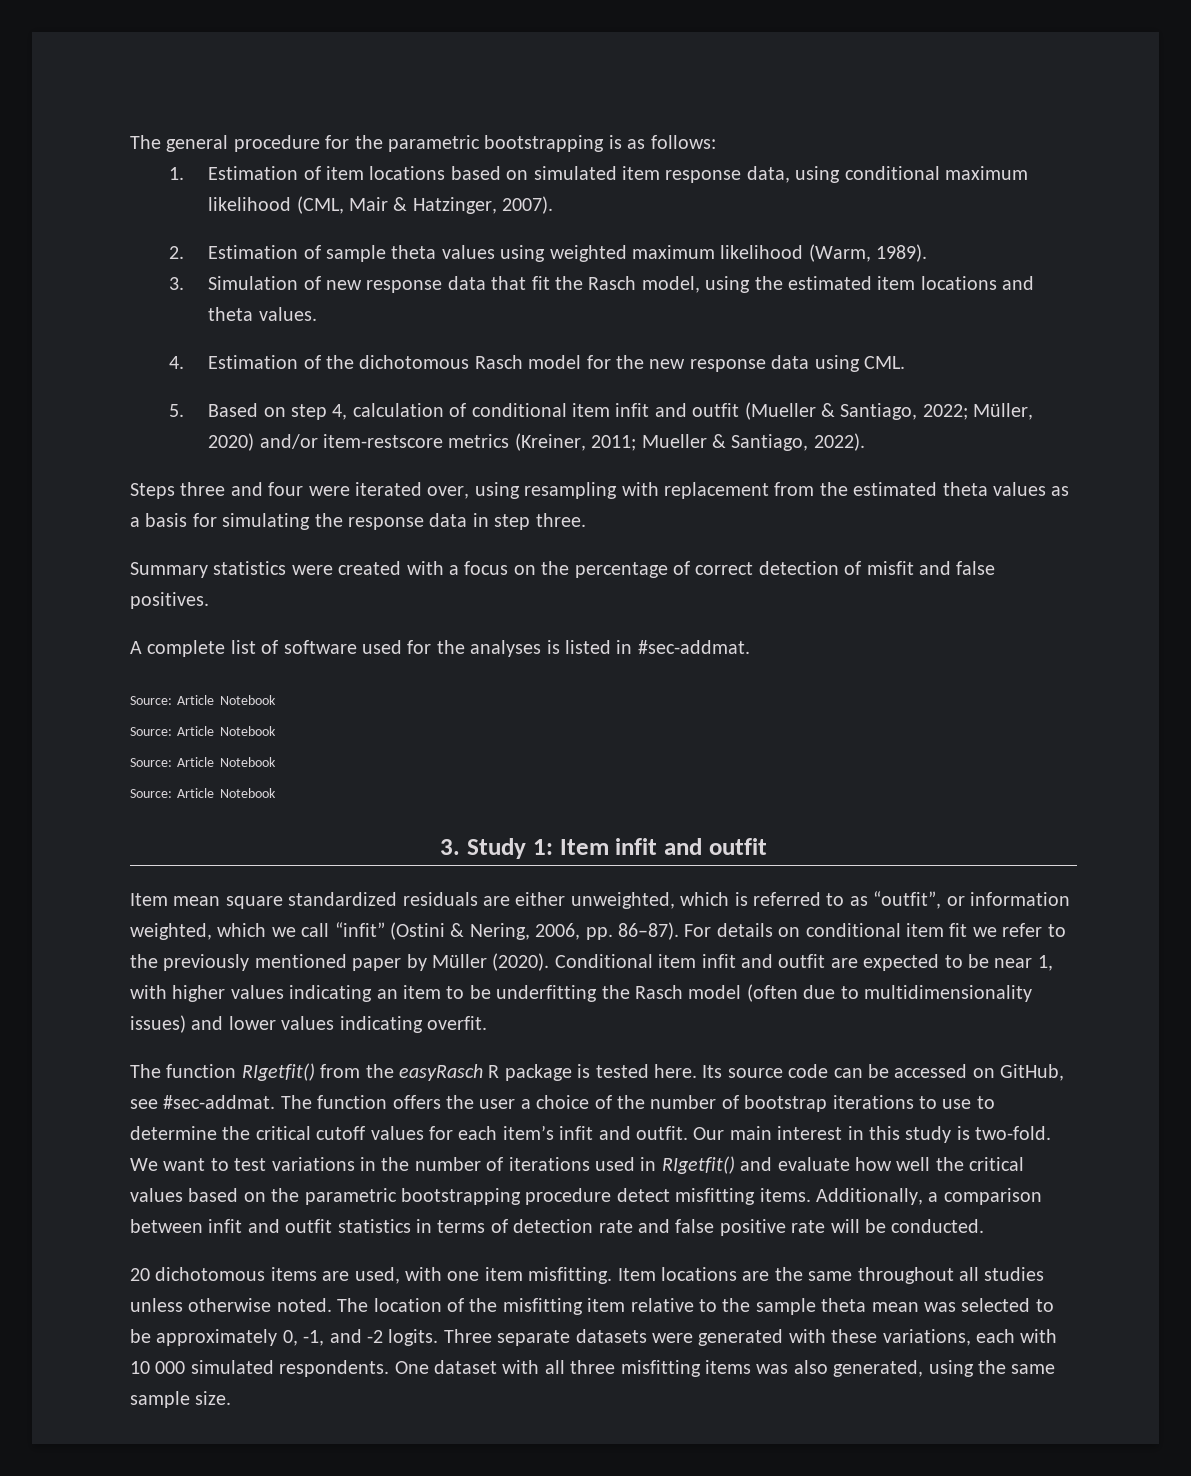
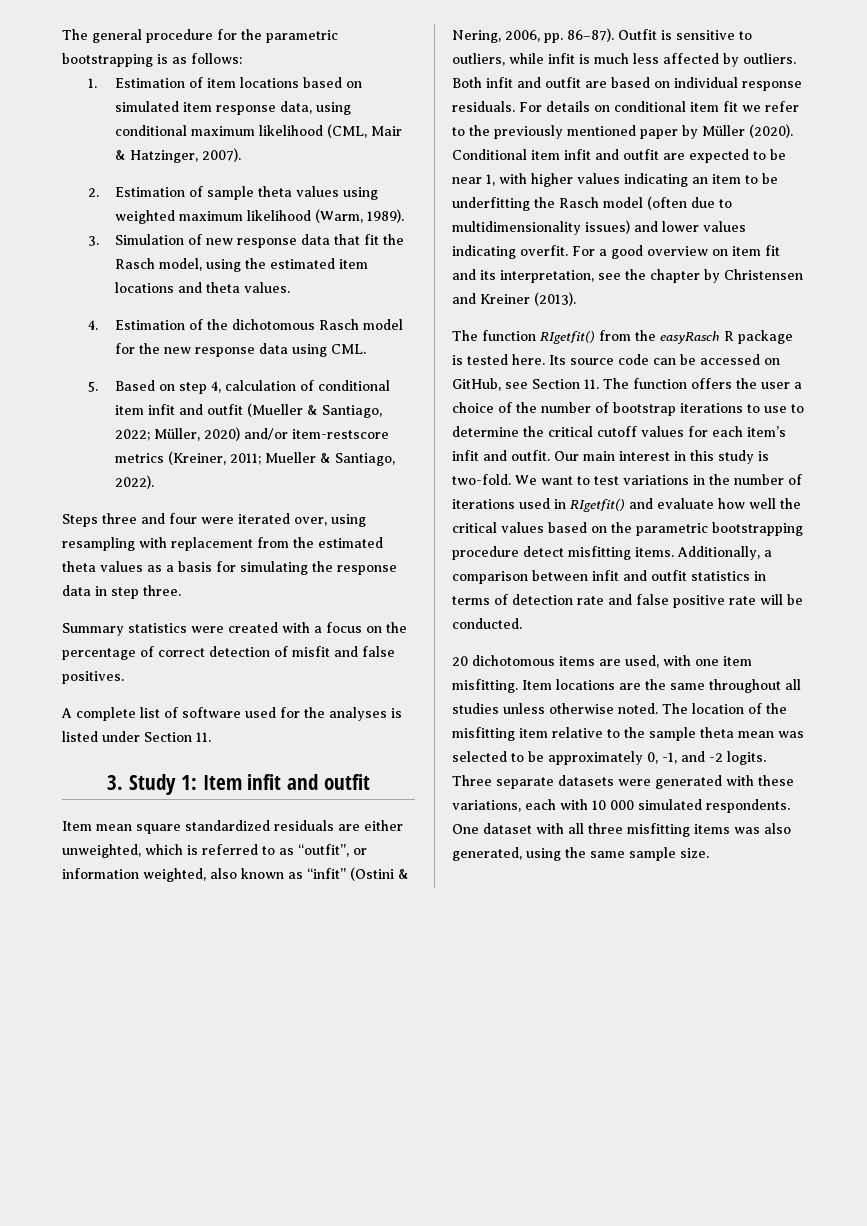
[616,640,750,654] [130,695,276,705] [130,726,276,736] [130,757,276,767] [130,788,276,798] in #sec-addmat. // Source: Article Notebook // Source: Article Notebook // Source: Article Notebook // Source: Article Notebook -> [102,731,211,742] under Section 11.
[217,923,330,937] which we call -> [210,868,303,879] also known as
(679, 931) none -> [618,29,752,40] [452,53,796,67] [452,77,802,91] [452,101,515,112] Outfit is sensitive to outliers, while infit is much less affected by outliers. Both infit and outfit are based on individual response residuals.
(487, 1023) none -> [572,245,780,259] [452,269,803,283] [452,292,576,306] For a good overview on item fit and its interpretation, see the chapter by Christensen and Kreiner (2013).
[163,1095,276,1109] #sec-addmat. -> [532,379,599,389] Section 11.

